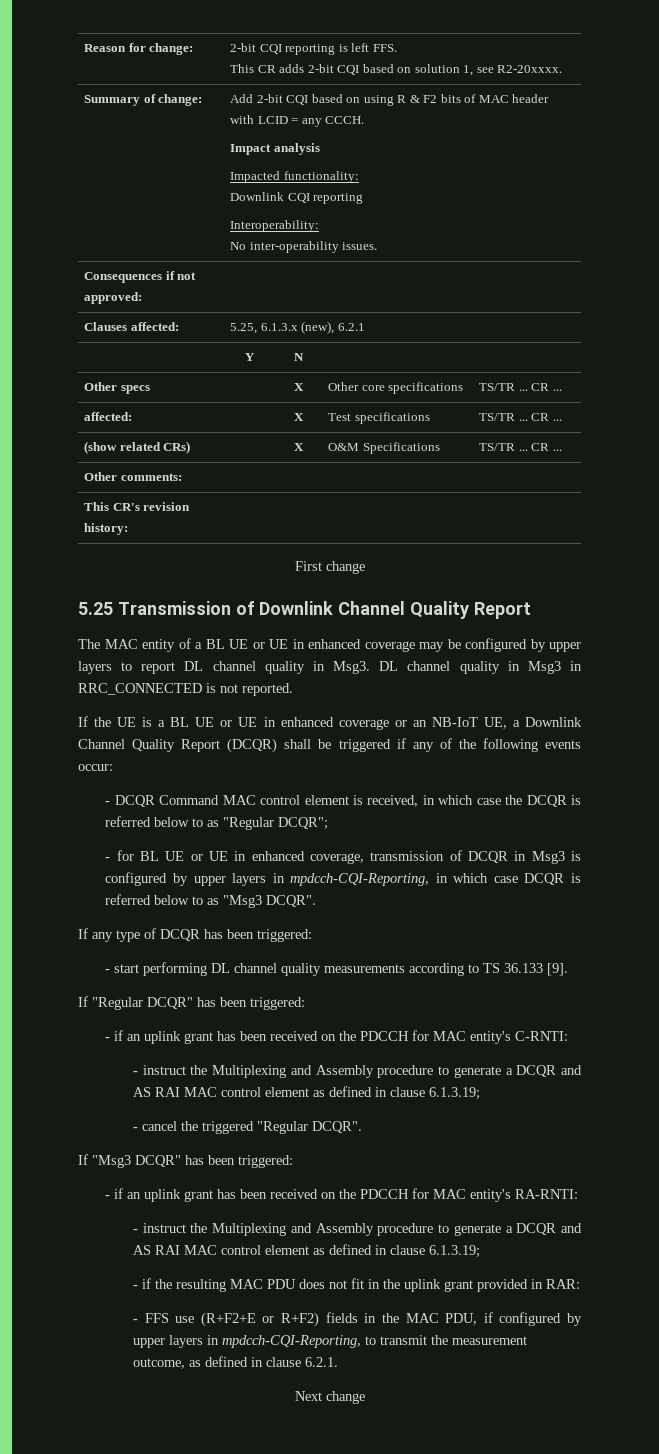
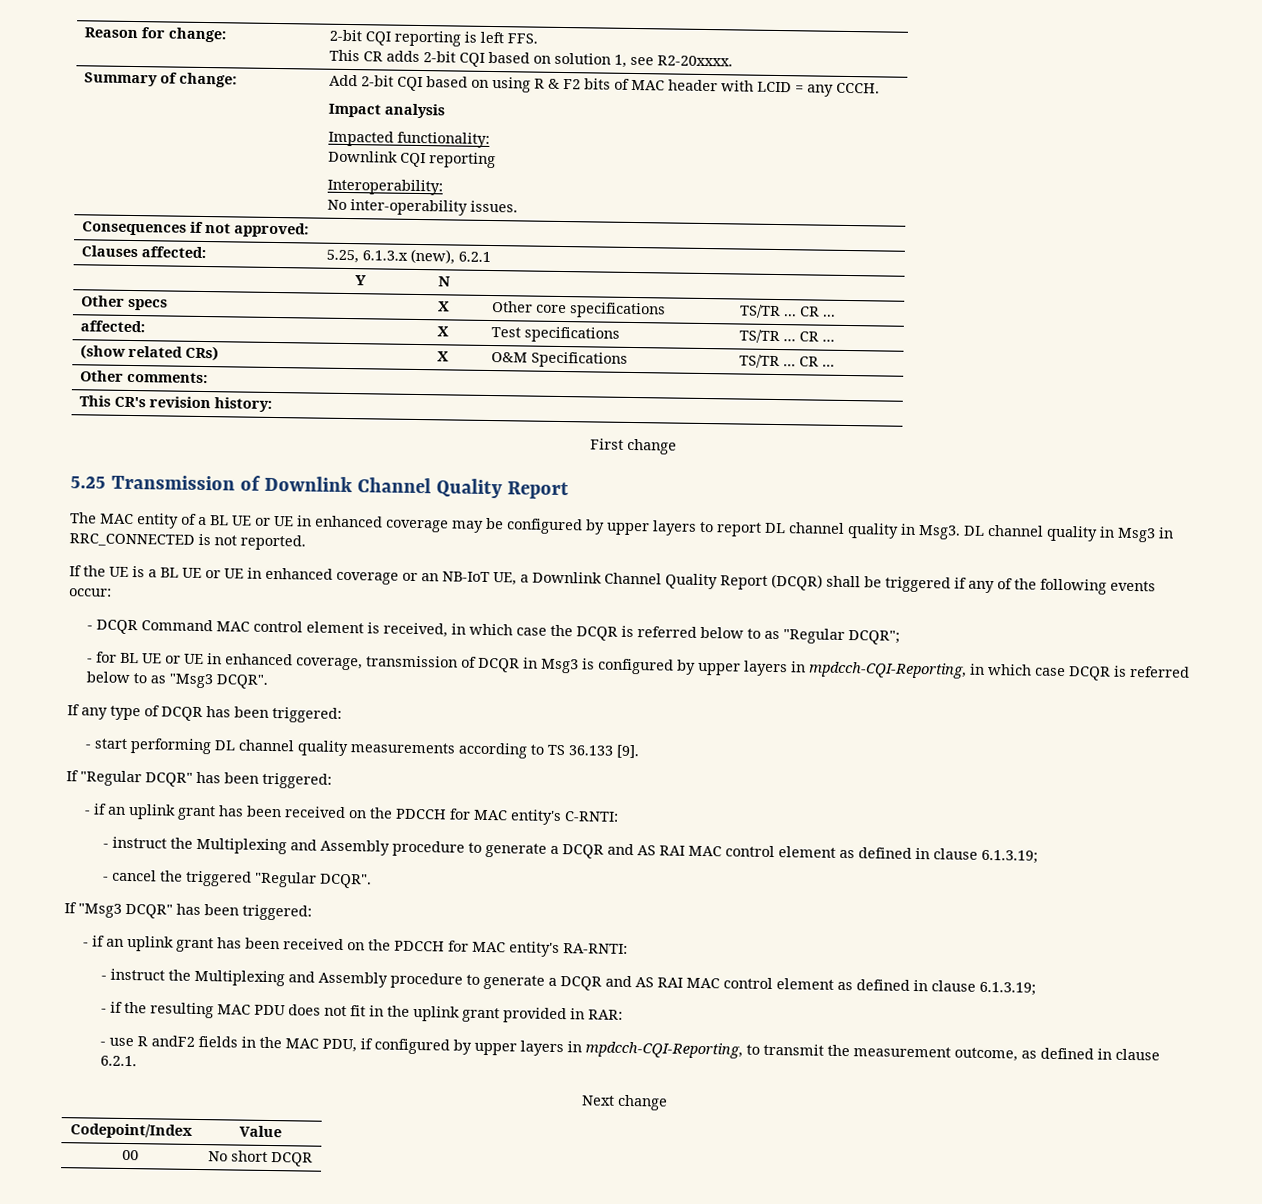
[144,1312,320,1327] FFS use (R+F2+E or R+F2) -> [108,1035,195,1047] use R andF2
(365, 1397) none -> [69,1123,193,1139] [238,1125,282,1138] [122,1149,139,1161] [207,1150,313,1167] // Codepoint/Index | Value // 00 | No short DCQR

